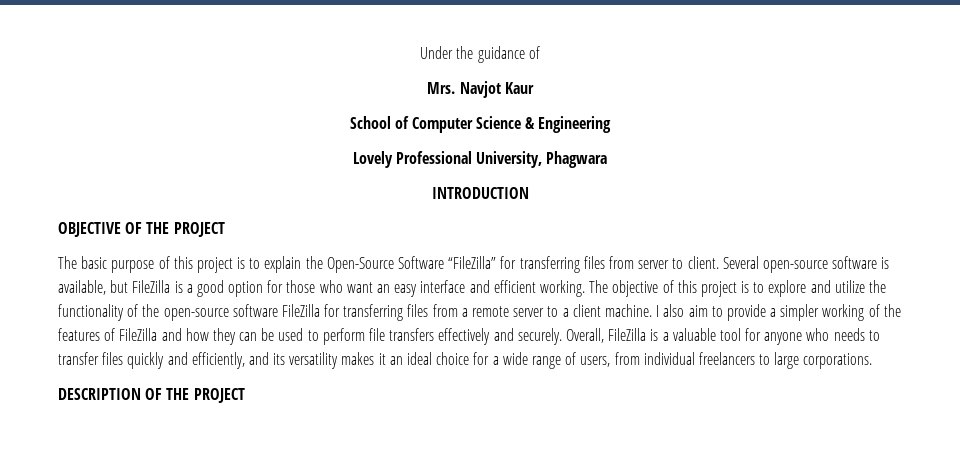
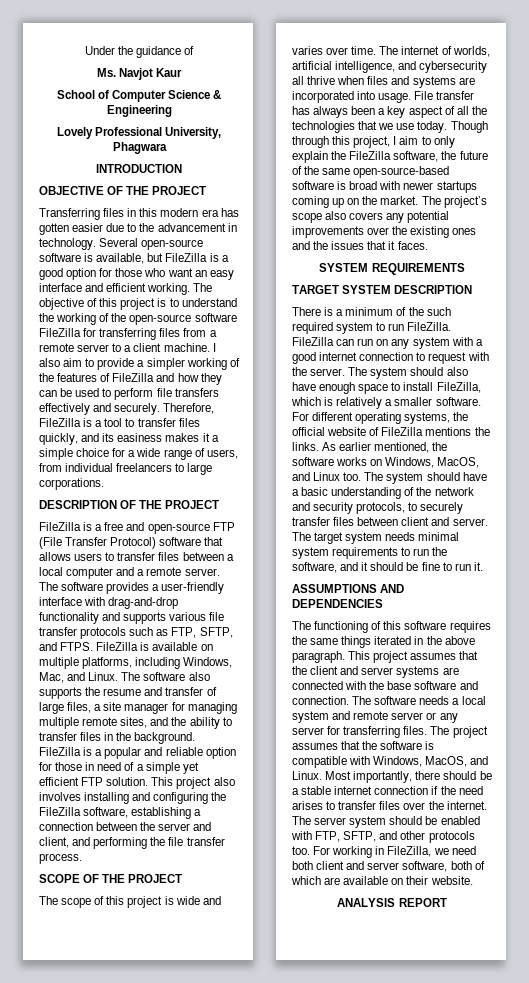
[427,82,456,94] Mrs. -> [96,68,116,77] Ms.
[58,256,719,273] The basic purpose of this project is to explain the Open-Source Software “FileZilla” for transferring files from server to client. -> [39,208,239,220] [39,223,237,235] [39,238,96,250] Transferring files in this modern era has gotten easier due to the advancement in technology.
[768,280,886,297] [58,304,124,321] explore and utilize the functionality -> [181,298,237,307] [39,313,97,325] understand the working
[565,328,880,345] [58,352,245,369] Overall, FileZilla is a valuable tool for anyone who needs to transfer files quickly and efficiently, -> [163,403,215,414] [39,418,200,427] [39,433,78,445] Therefore, FileZilla is a tool to transfer files quickly,
[289,352,339,369] versatility -> [117,433,163,442] easiness
[389,352,433,365] an ideal -> [211,435,219,442] [39,448,73,460] a simple
(245, 395) none -> [39,522,235,534] [39,537,224,549] [39,552,234,561] [39,567,220,579] [39,582,225,594] [39,597,179,609] [39,612,225,624] [39,627,233,639] [39,642,213,651] [39,657,233,669] [39,672,210,683] [39,687,217,699] [39,702,237,714] [39,717,232,729] [39,732,196,744] [39,747,236,759] [39,762,199,774] [39,777,235,789] [39,792,227,804] [39,807,202,819] [39,822,212,831] [39,837,225,849] [39,853,82,864] [39,874,183,883] [39,896,221,908] [292,46,490,57] [292,61,488,73] [292,76,475,88] [292,91,475,103] [292,106,487,118] [292,121,488,133] [292,136,455,148] [292,151,488,163] [292,166,450,178] [292,181,477,193] [292,196,487,208] [292,211,450,223] [292,226,477,238] [292,241,428,250] [319,263,465,275] [292,285,473,294] [292,307,451,316] [292,322,452,334] [292,337,483,349] [292,352,489,364] [292,367,468,379] [292,382,481,394] [291,397,481,409] [292,412,469,424] [292,427,490,436] [292,442,448,453] [292,457,480,468] [292,472,487,484] [292,487,474,499] [292,502,464,514] [292,517,488,526] [292,532,460,544] [292,547,448,559] [292,562,483,573] [292,584,405,593] [292,599,383,608] [292,621,491,633] [292,636,475,648] [292,651,479,663] [292,666,459,678] [292,681,478,690] [292,696,486,705] [292,711,458,723] [292,726,488,738] [292,741,435,750] [292,756,489,768] [292,771,492,783] [292,786,483,795] [292,801,487,810] [292,816,480,828] [291,831,475,843] [292,846,476,858] [292,861,485,872] [291,876,473,885] [337,898,447,907] // FileZilla is a free and open-source FTP (File Transfer Protocol) software that allows users to transfer files between a local computer and a remote server. The software provides a user-friendly interface with drag-and-drop functionality and supports various file transfer protocols such as FTP, SFTP, and FTPS. FileZilla is available on multiple platforms, including Windows, Mac, and Linux. The software also supports the resume and transfer of large files, a site manager for managing multiple remote sites, and the ability to transfer files in the background. FileZilla is a popular and reliable option for those in need of a simple yet efficient FTP solution. This project also involves installing and configuring the FileZilla software, establishing a connection between the server and client, and performing the file transfer process. // SCOPE OF THE PROJECT // The scope of this project is wide and varies over time. The internet of worlds, artificial intelligence, and cybersecurity all thrive when files and systems are incorporated into usage. File transfer has always been a key aspect of all the technologies that we use today. Though through this project, I aim to only explain the FileZilla software, the future of the same open-source-based software is broad with newer startups coming up on the market. The project’s scope also covers any potential improvements over the existing ones and the issues that it faces. // SYSTEM REQUIREMENTS // TARGET SYSTEM DESCRIPTION // There is a minimum of the such required system to run FileZilla. FileZilla can run on any system with a good internet connection to request with the server. The system should also have enough space to install FileZilla, which is relatively a smaller software. For different operating systems, the official website of FileZilla mentions the links. As earlier mentioned, the software works on Windows, MacOS, and Linux too. The system should have a basic understanding of the network and security protocols, to securely transfer files between client and server. The target system needs minimal system requirements to run the software, and it should be fine to run it. // ASSUMPTIONS AND DEPENDENCIES // The functioning of this software requires the same things iterated in the above paragraph. This project assumes that the client and server systems are connected with the base software and connection. The software needs a local system and remote server or any server for transferring files. The project assumes that the software is compatible with Windows, MacOS, and Linux. Most importantly, there should be a stable internet connection if the need arises to transfer files over the internet. The server system should be enabled with FTP, SFTP, and other protocols too. For working in FileZilla, we need both client and server software, both of which are available on their website. // ANALYSIS REPORT

